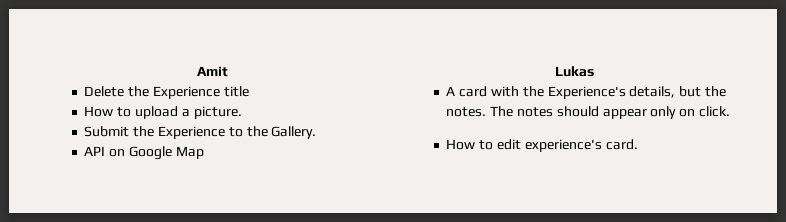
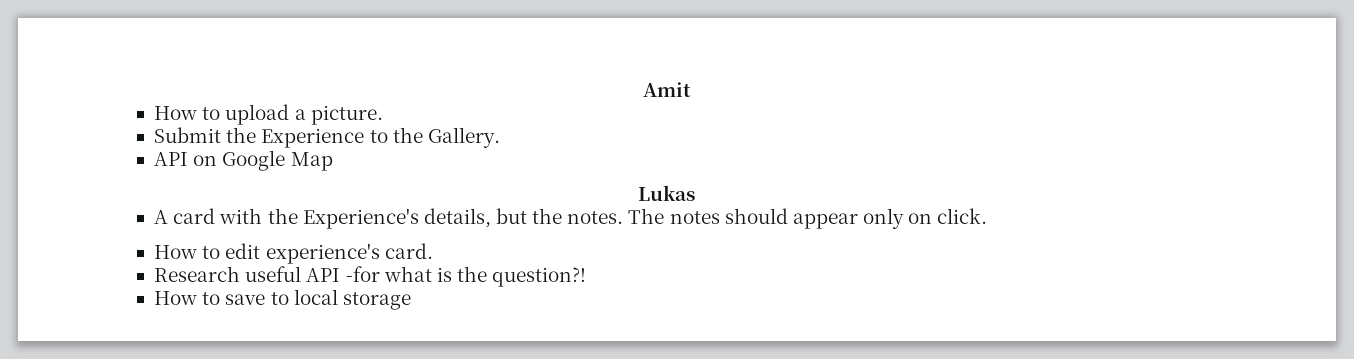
[84,86,249,99] // Delete the Experience title -> (691, 89) none
(638, 144) none -> [154,266,587,287] [154,289,411,310] // Research useful API -for what is the question?! // How to save to local storage

